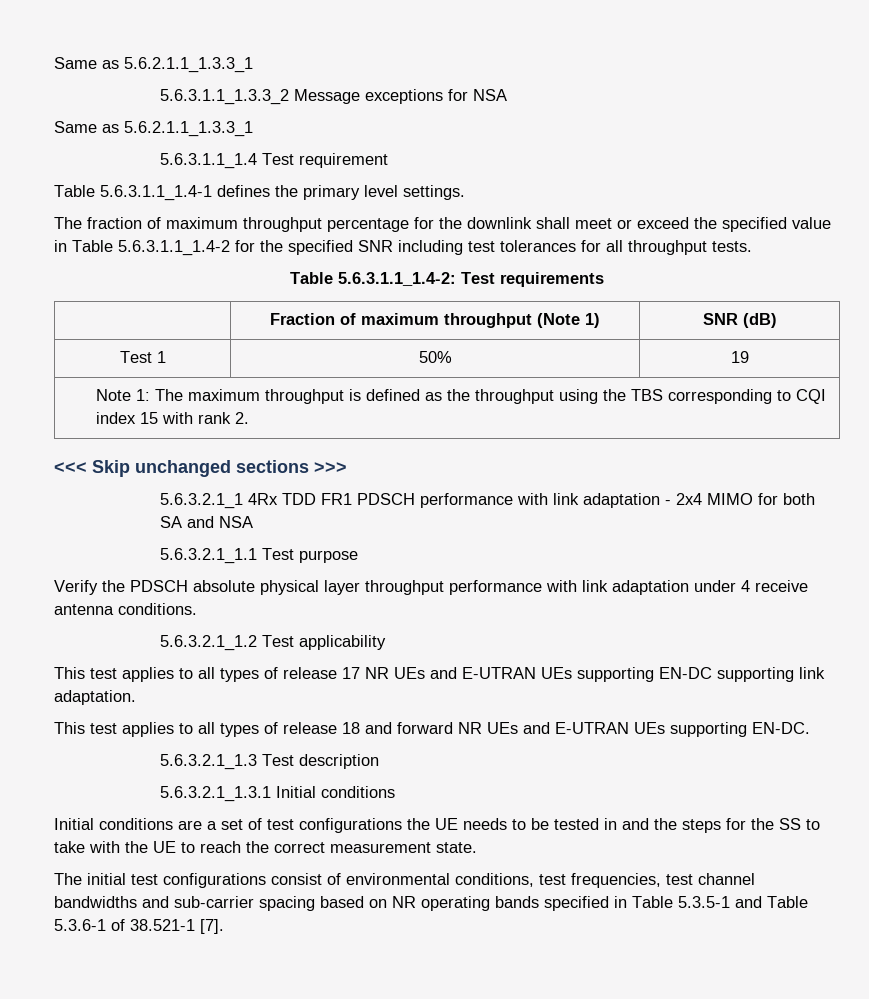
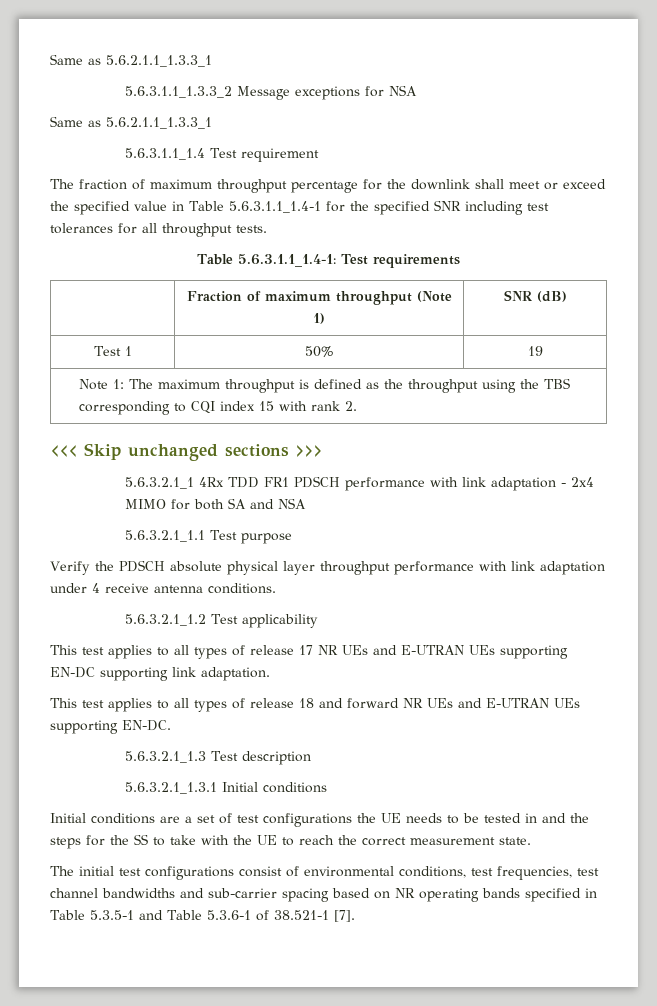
[54,185,465,201] // Table 5.6.3.1.1_1.4-1 defines the primary level settings. -> (320, 155) none
[118,240,230,256] 5.6.3.1.1_1.4-2 -> [228,201,321,213] 5.6.3.1.1_1.4-1
[338,272,456,286] 5.6.3.1.1_1.4-2: -> [237,254,336,267] 5.6.3.1.1_1.4-1:

